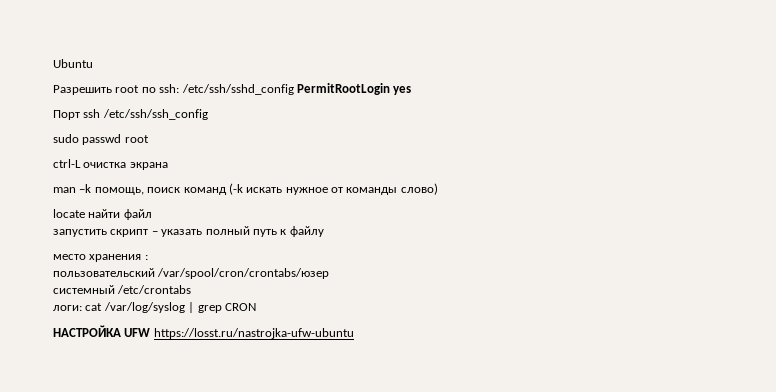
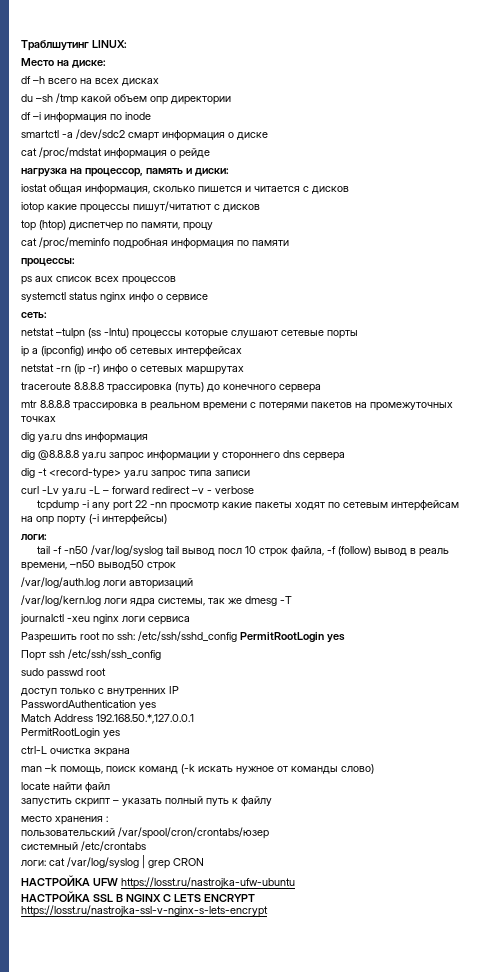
[53,59,93,68] Ubuntu -> [21,40,127,51] [21,58,106,68] [21,76,159,86] [21,93,231,105] [21,112,151,123] [21,129,268,141] [21,147,210,159] [21,168,229,177] [21,184,349,195] [21,201,260,213] [21,220,213,231] [21,237,289,249] [21,258,75,267] [21,276,176,285] [21,292,208,303] [21,312,47,318] [21,328,358,339] [21,346,242,357] [21,364,244,375] [21,382,321,393] [21,400,453,411] [21,416,56,422] [21,432,148,443] [21,450,345,461] [21,468,250,479] [21,486,254,496] [37,500,460,511] [21,514,167,525] [21,534,47,540] [37,545,450,557] [21,560,176,571] [21,577,193,589] [21,595,292,607] [20,614,190,625] Траблшутинг LINUX: // Место на диске: // df –h всего на всех дисках // du –sh /tmp какой объем опр директории // df –i информация по inode // smartctl -a /dev/sdc2 смарт информация о диске // cat /proc/mdstat информация о рейде // нагрузка на процессор, память и диски: // iostat общая информация, сколько пишется и читается с дисков // iotop какие процессы пишут/читатют с дисков // top (htop) диспетчер по памяти, процу // cat /proc/meminfo подробная информация по памяти // процессы: // ps aux список всех процессов // systemctl status nginx инфо о сервисе // сеть: // netstat –tulpn (ss -lntu) процессы которые слушают сетевые порты // ip a (ipconfig) инфо об сетевых интерфейсах // netstat -rn (ip -r) инфо о сетевых маршрутах // traceroute 8.8.8.8 трассировка (путь) до конечного сервера // mtr 8.8.8.8 трассировка в реальном времени с потерями пакетов на промежуточных точках // dig ya.ru dns информация // dig @8.8.8.8 ya.ru запрос информации у стороннего dns сервера // dig -t <record-type> ya.ru запрос типа записи // curl -Lv ya.ru -L – forward redirect –v - verbose // tcpdump -i any port 22 -nn просмотр какие пакеты ходят по сетевым интерфейсам на опр порту (-i интерфейсы) // логи: // tail -f -n50 /var/log/syslog tail вывод посл 10 строк файла, -f (follow) вывод в реаль времени, –n50 вывод50 строк // /var/log/auth.log логи авторизаций // /var/log/kern.log логи ядра системы, так же dmesg -T // journalctl -xeu nginx логи сервиса
(149, 139) none -> [21,686,179,697] [21,700,156,710] [21,714,194,724] [21,728,120,738] // доступ только с внутренних IP // PasswordAuthentication yes // Match Address 192.168.50.*,127.0.0.1 // PermitRootLogin yes
(354, 333) none -> [21,891,255,902] [21,905,268,917] // НАСТРОЙКА SSL В NGINX С LETS ENCRYPT https://losst.ru/nastrojka-ssl-v-nginx-s-lets-encrypt

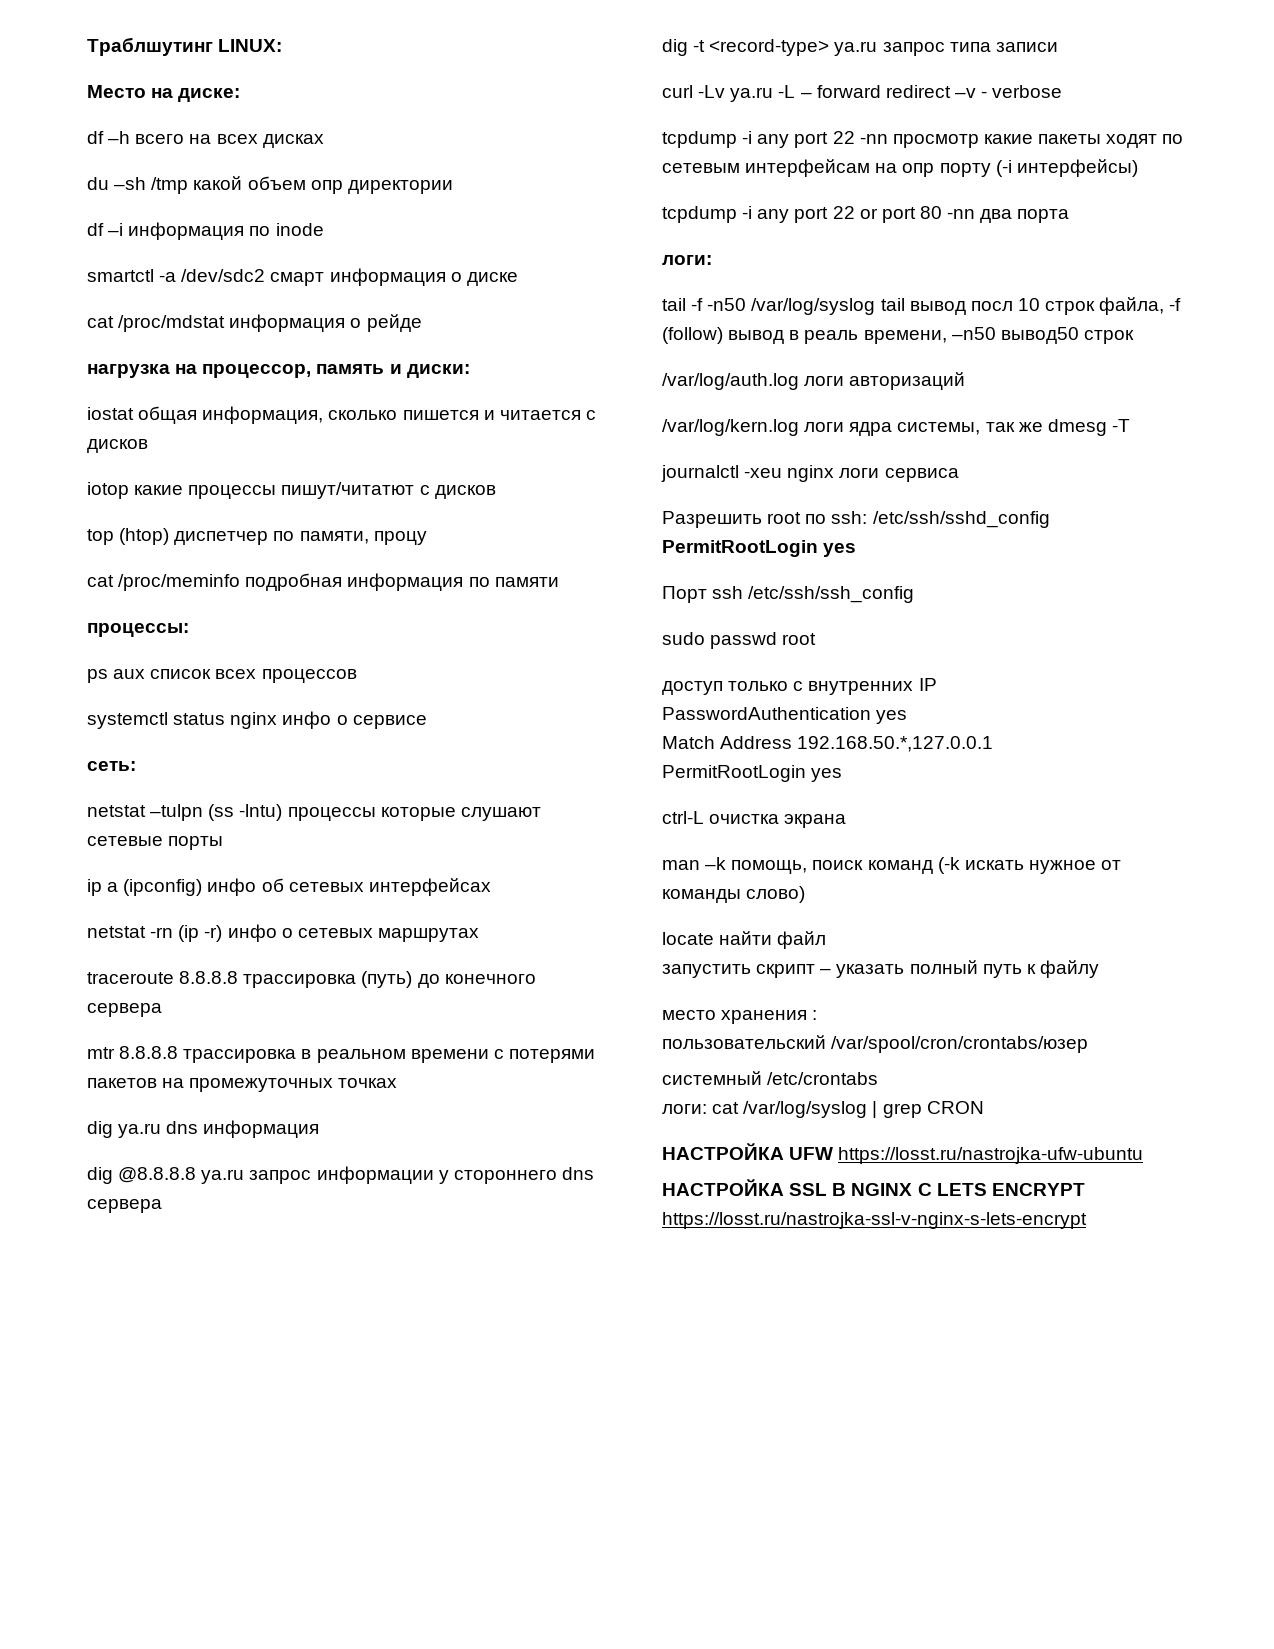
(167, 519) none -> [662,206,1070,223] // tcpdump -i any port 22 or port 80 -nn два порта

